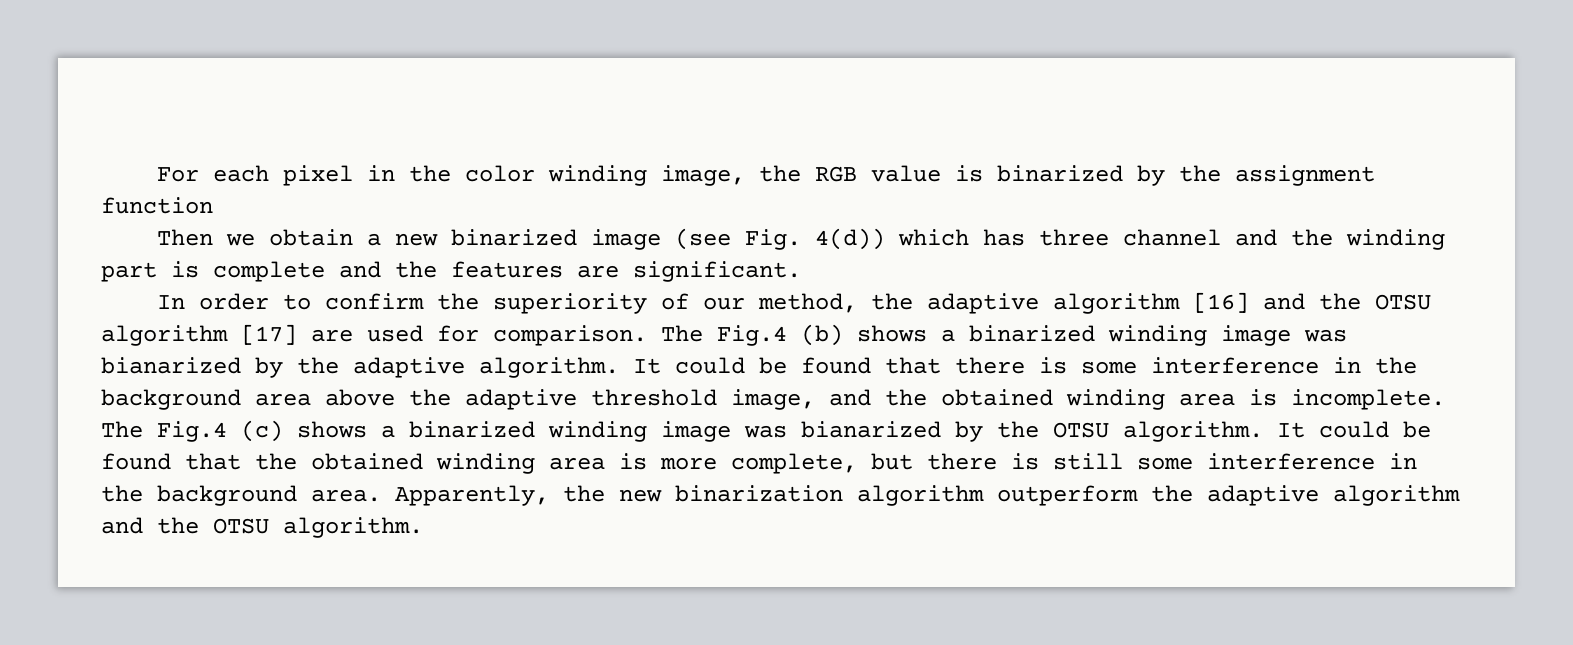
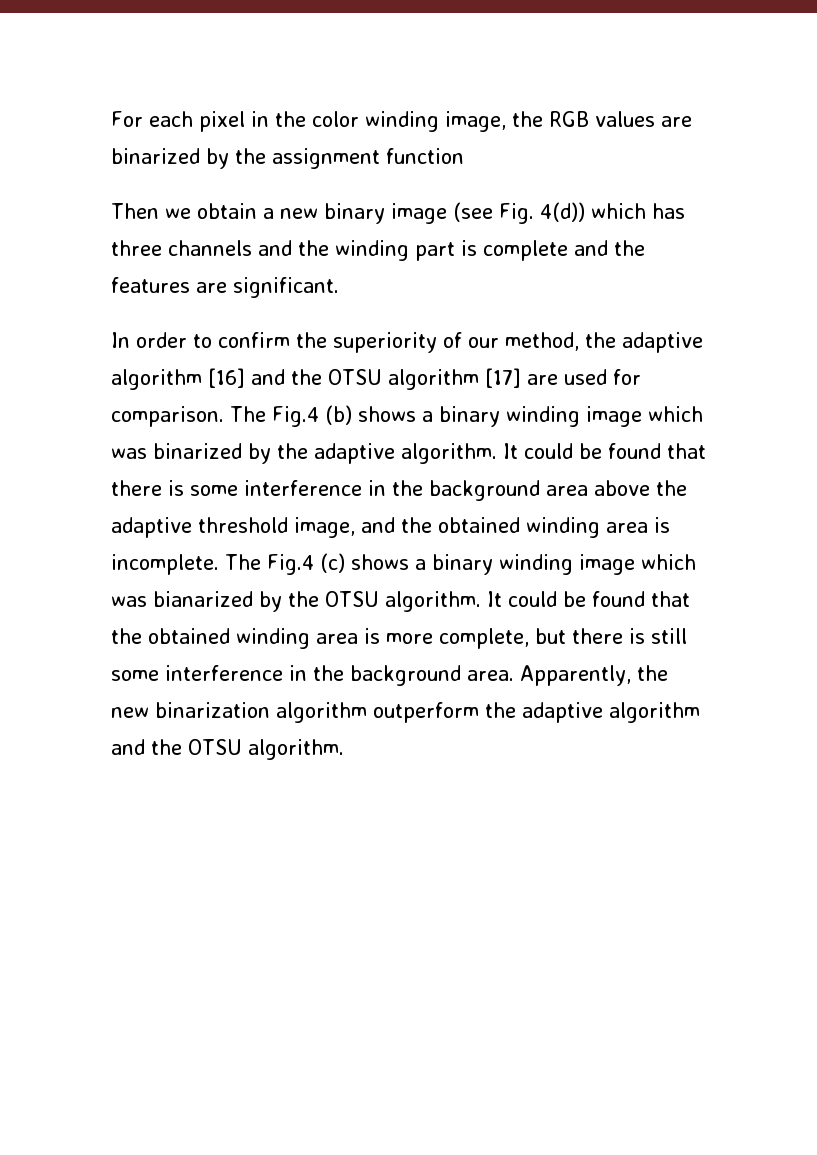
[870,165,983,182] value is -> [594,111,692,127] values are
[450,229,577,246] binarized -> [324,203,385,224] binary
[1122,229,1221,246] channel -> [168,240,252,256] channels
[969,325,1347,346] [101,357,241,374] binarized winding image was bianarized -> [439,406,703,427] [111,443,242,459] binary winding image which was binarized
[409,421,731,442] binarized winding image -> [432,554,696,575] binary winding image which

